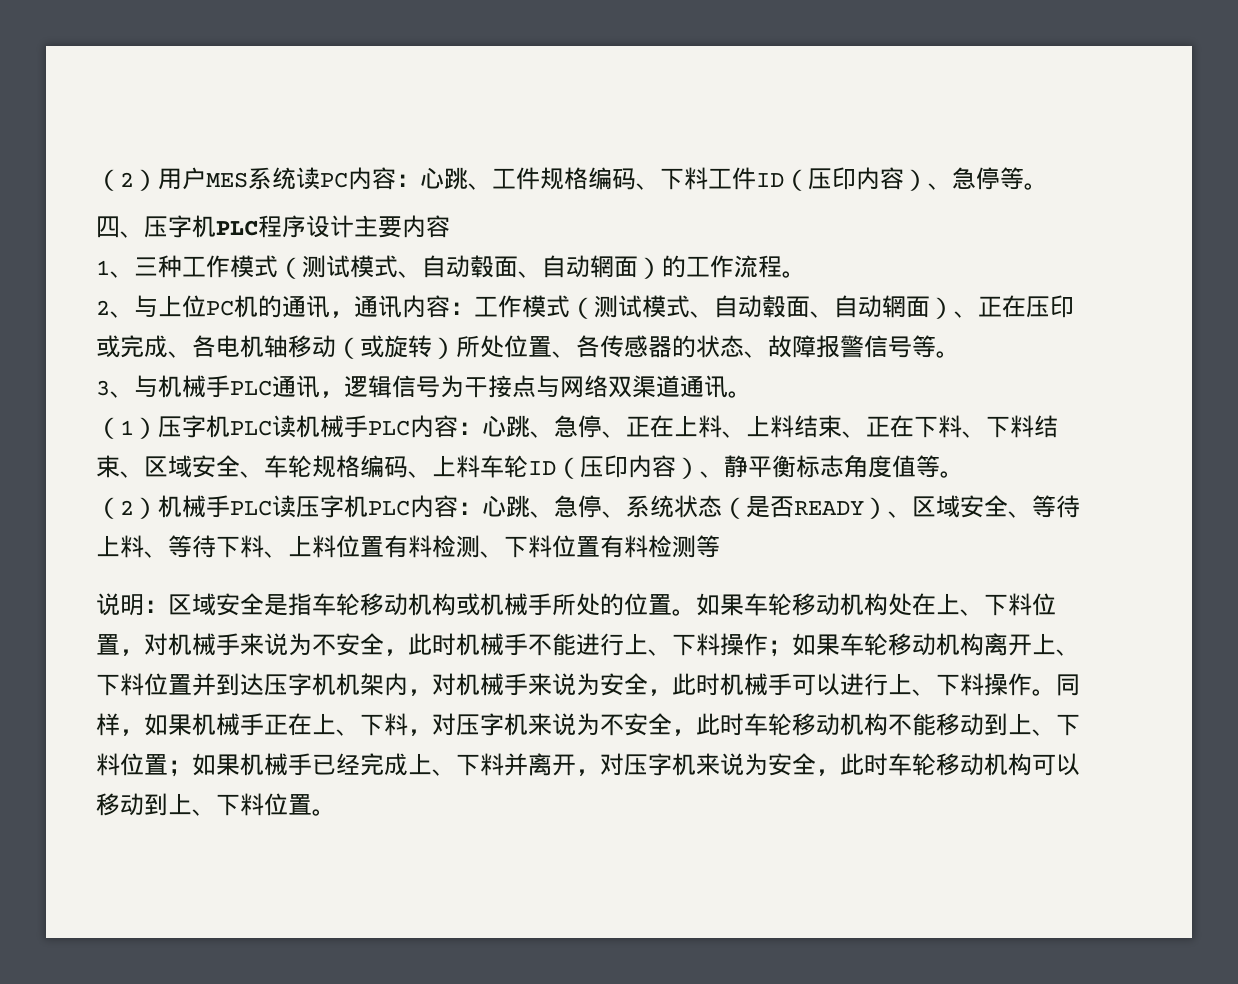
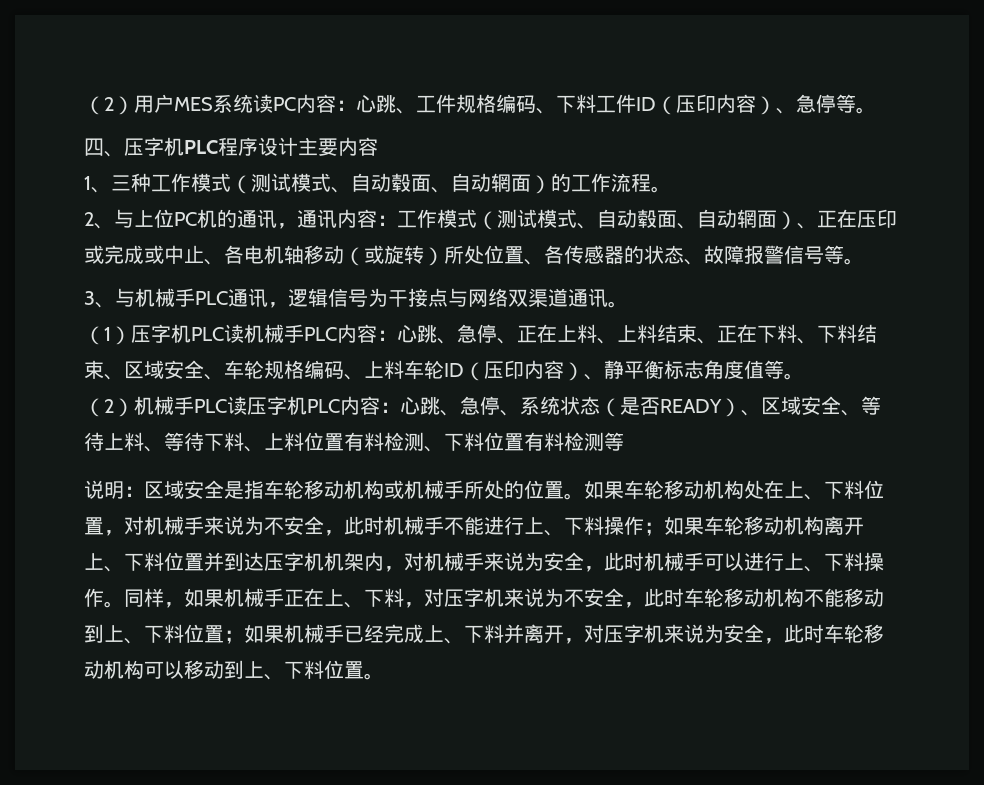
(168, 346) none -> [144,245,204,264] 或中止

